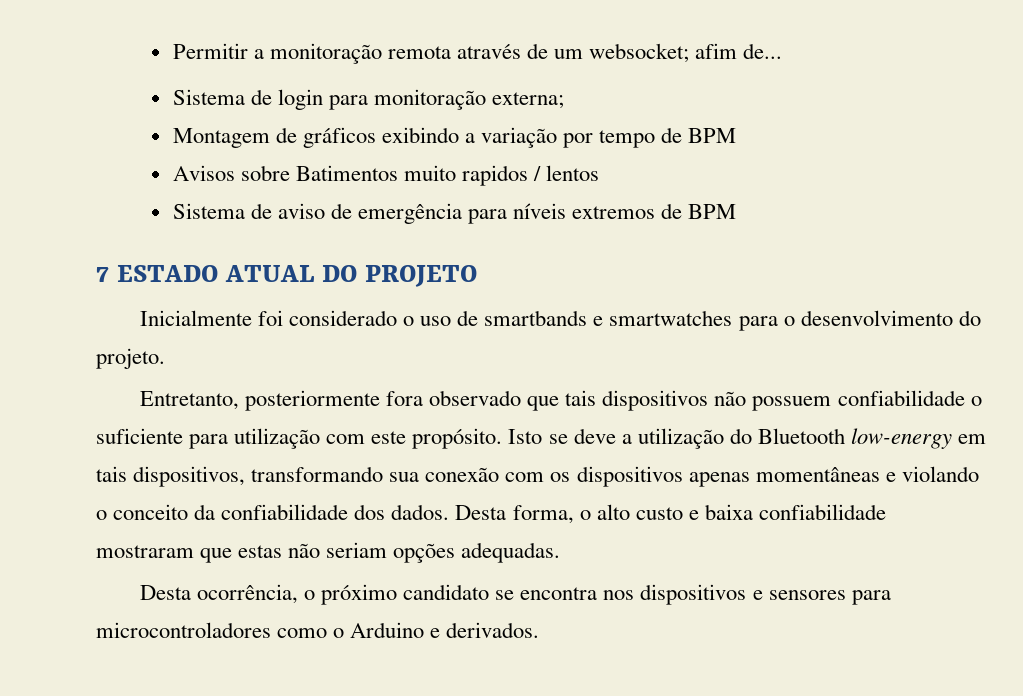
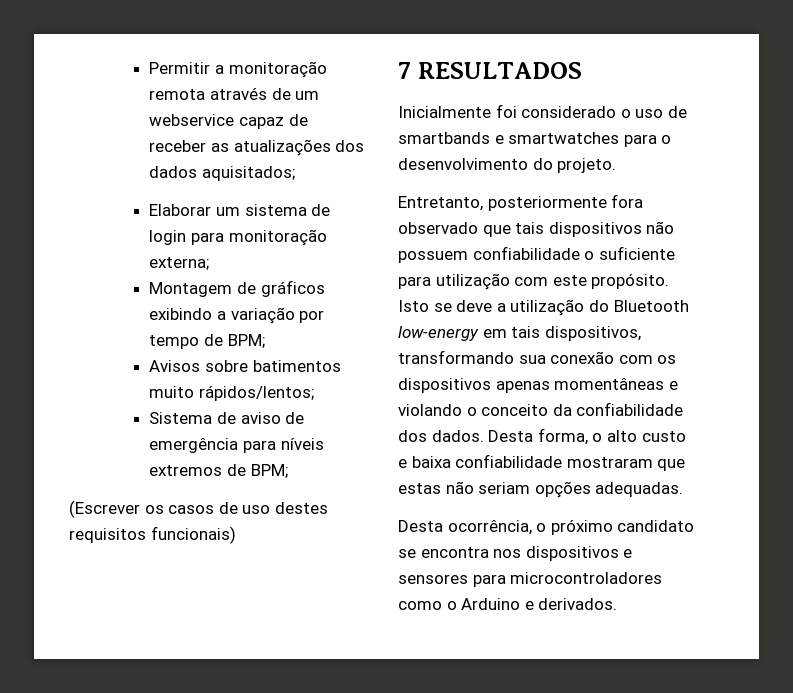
[589,43,783,63] [172,89,245,105] websocket; afim de... // Sistema -> [149,114,308,129] [149,139,365,156] [149,166,295,181] [149,204,307,216] webservice capaz de receber as atualizações dos dados aquisitados; // Elaborar um sistema
[688,128,737,143] BPM -> [227,334,265,348] BPM;
[295,165,599,186] Batimentos muito rapidos / lentos -> [252,360,341,372] [149,385,314,401] batimentos muito rápidos/lentos;
[688,204,737,219] [96,265,478,287] BPM // 7 ESTADO ATUAL DO PROJETO -> [250,464,288,478] [69,500,328,518] [69,526,236,544] [398,62,582,79] BPM; // (Escrever os casos de uso destes requisitos funcionais) // 7 RESULTADOS

